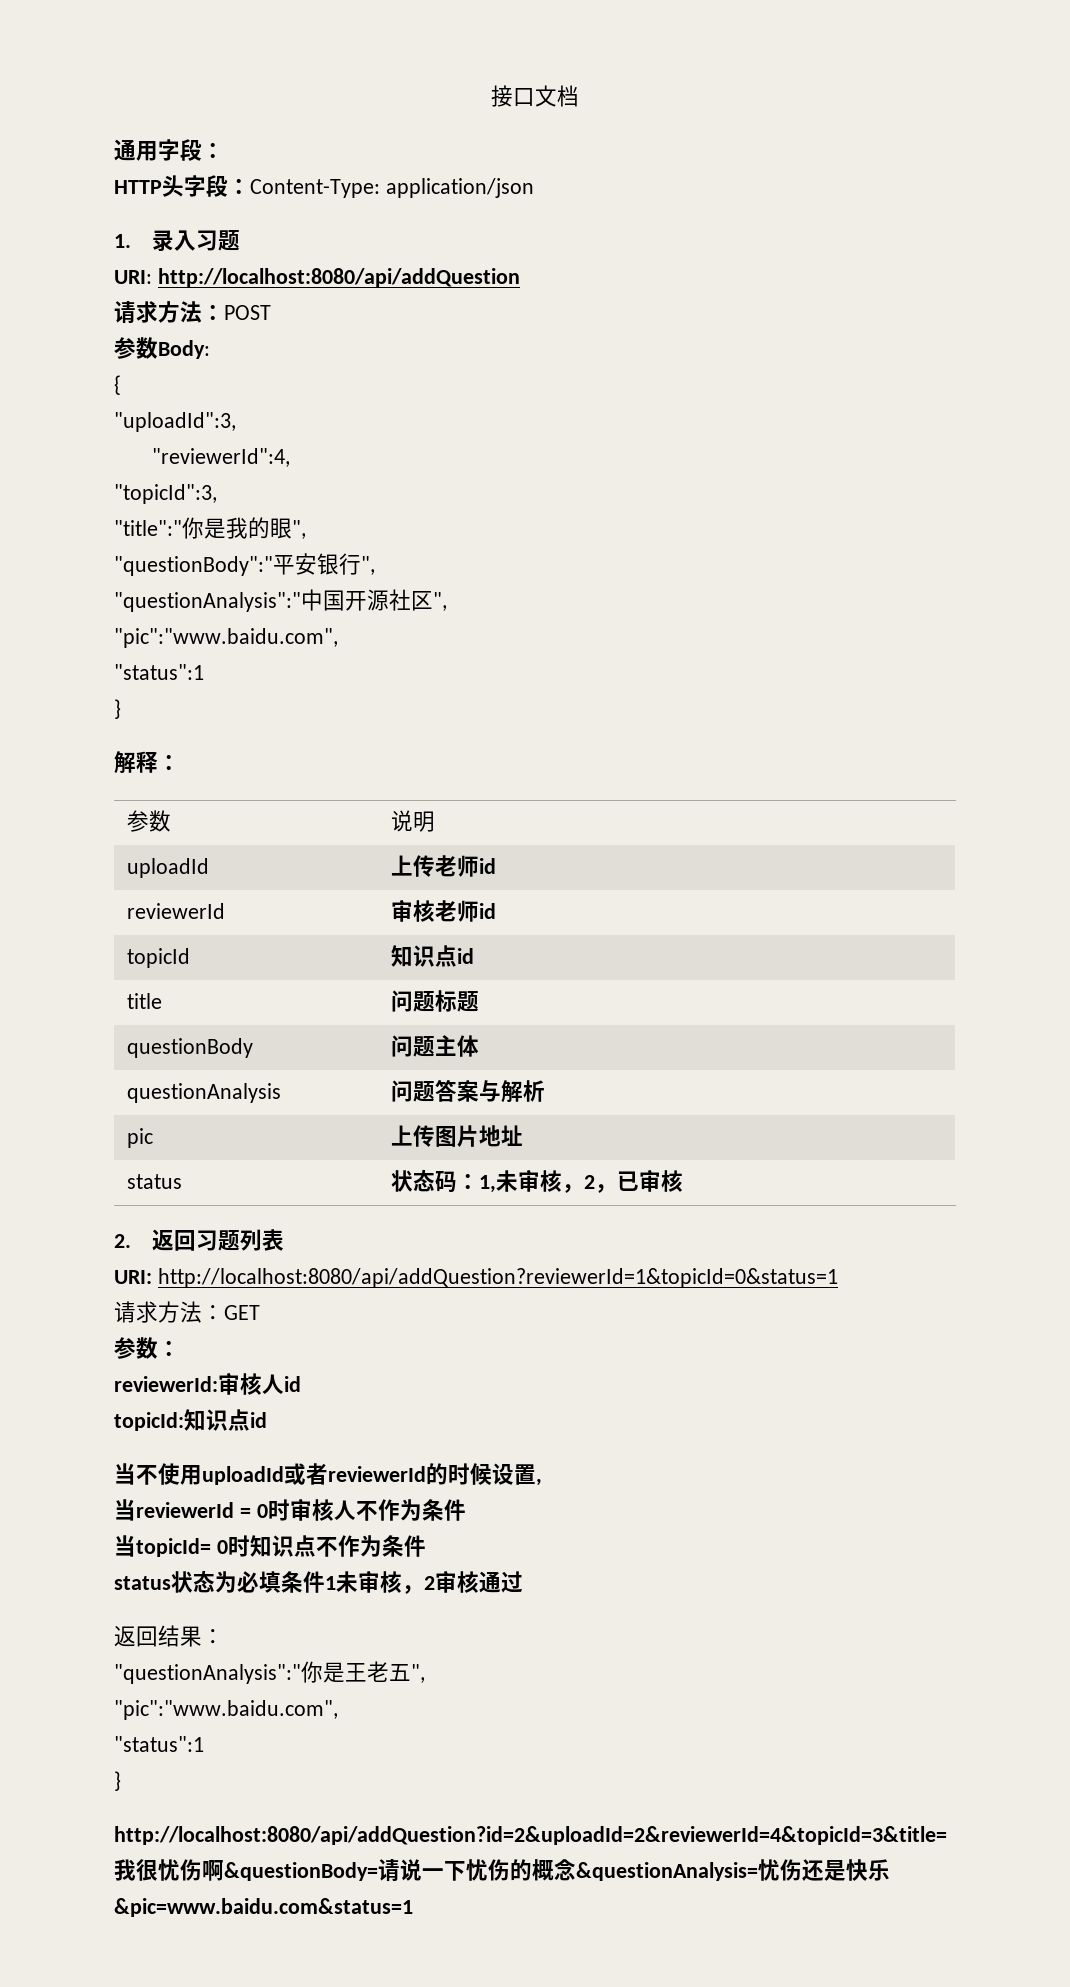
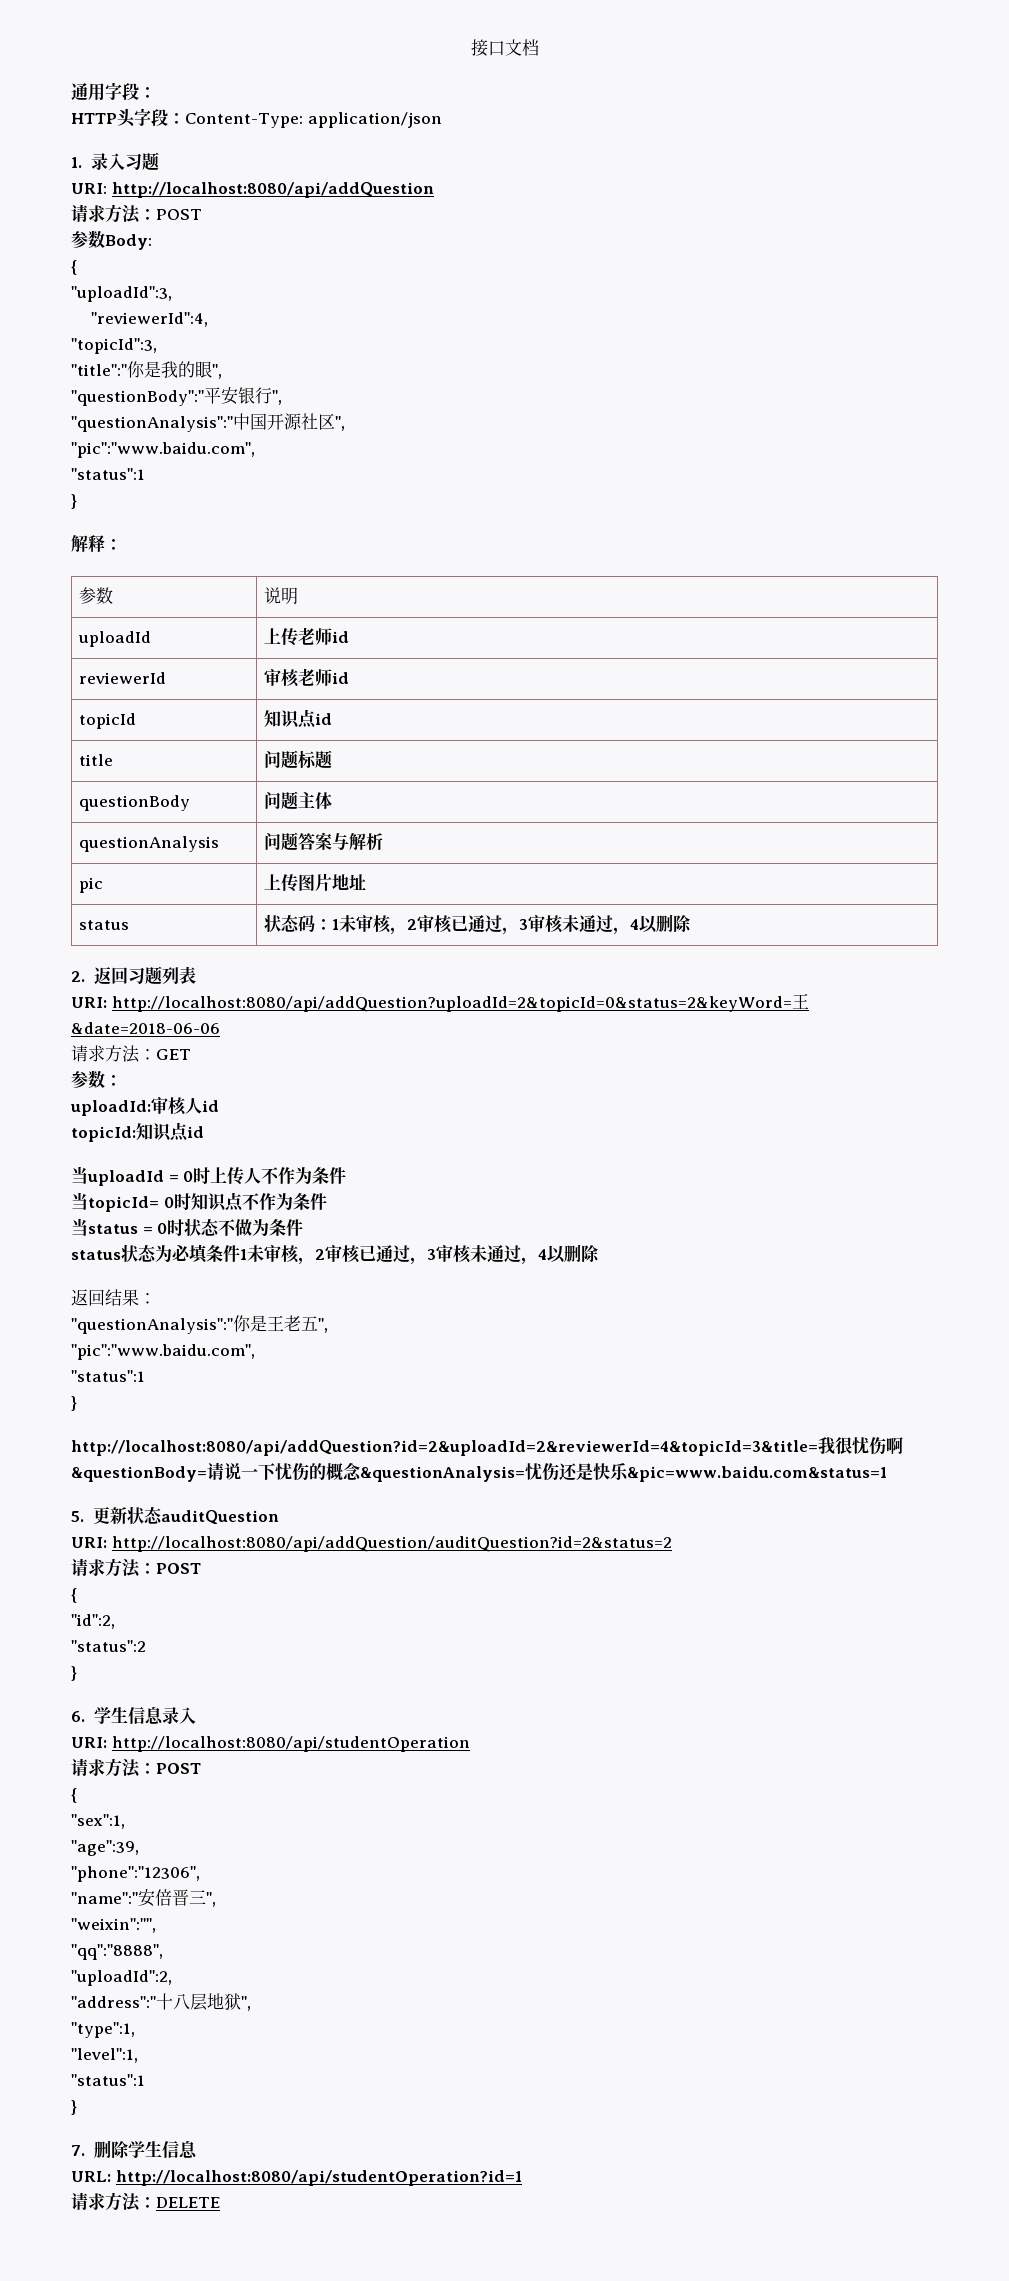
[478,1169,683,1193] 1,未审核，2，已审核 -> [331,914,692,935] 1未审核，2审核已通过，3审核未通过，4以删除
[157,1268,838,1288] http://localhost:8080/api/addQuestion?reviewerId=1&topicId=0&status=1 -> [111,993,809,1012] [71,1022,220,1034] http://localhost:8080/api/addQuestion?uploadId=2&topicId=0&status=2&keyWord=王&date=2018-06-06
[114,1376,218,1392] reviewerId: -> [70,1100,151,1116] uploadId:
[136,1463,542,1486] [114,1498,334,1521] 不使用uploadId或者reviewerId的时候设置, // 当reviewerId = 0时审核 -> [87,1167,245,1186] uploadId = 0时上传
(426, 1546) none -> [71,1218,304,1236] // 当status = 0时状态不做为条件
[479,1571,523,1593] 通过 -> [359,1244,600,1265] 已通过，3审核未通过，4以删除
(413, 1907) none -> [71,1506,279,1525] [71,1536,672,1552] [71,1558,201,1578] [71,1588,77,1603] [71,1614,115,1629] [71,1640,146,1652] [71,1666,77,1681] [71,1706,196,1725] [71,1736,470,1752] [71,1758,201,1778] [71,1788,77,1803] [71,1814,125,1829] [71,1840,139,1856] [71,1866,200,1882] [71,1889,216,1907] [71,1918,156,1933] [71,1944,163,1960] [71,1970,172,1986] [71,1993,251,2011] [71,2022,135,2038] [71,2048,138,2063] [71,2074,145,2086] [71,2100,77,2115] [71,2140,198,2159] [71,2170,522,2186] [71,2192,220,2212] // 5.更新状态auditQuestion // URI: http://localhost:8080/api/addQuestion/auditQuestion?id=2&status=2 // 请求方法：POST // { // "id":2, // "status":2 // } // 6.学生信息录入 // URI: http://localhost:8080/api/studentOperation // 请求方法：POST // { // "sex":1, // "age":39, // "phone":"12306", // "name":"安倍晋三", // "weixin":"", // "qq":"8888", // "uploadId":2, // "address":"十八层地狱", // "type":1, // "level":1, // "status":1 // } // 7.删除学生信息 // URL: http://localhost:8080/api/studentOperation?id=1 // 请求方法：DELETE

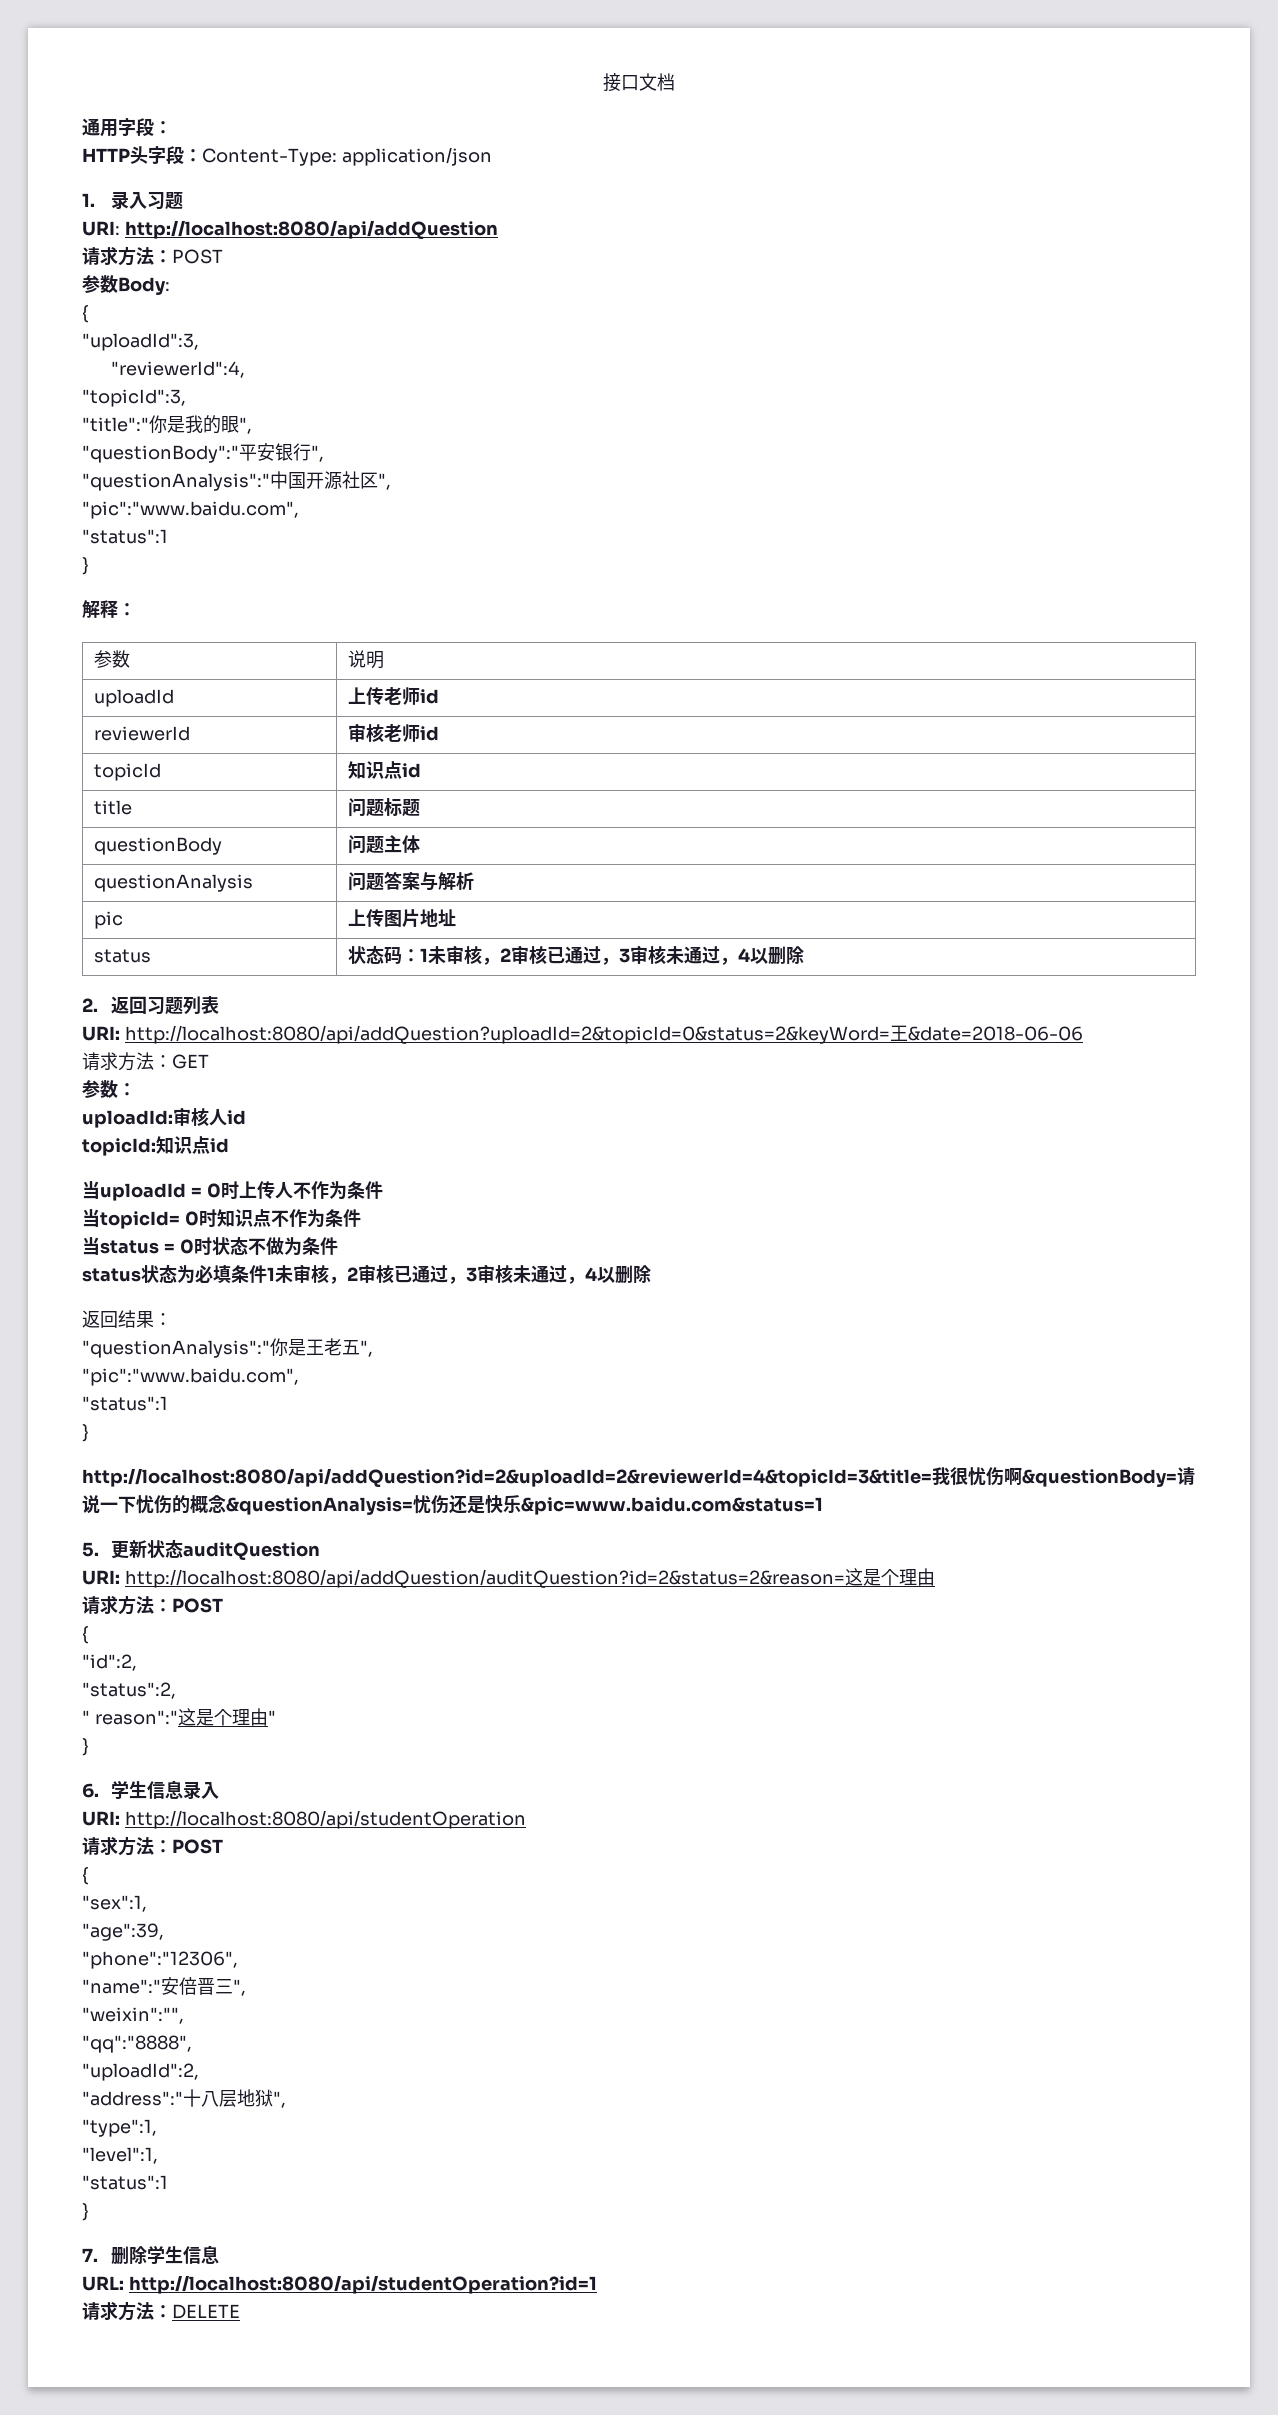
[111,1536,672,1552] http://localhost:8080/api/addQuestion/auditQuestion?id=2&status=2 -> [124,1568,935,1588] http://localhost:8080/api/addQuestion/auditQuestion?id=2&status=2&reason=这是个理由
[71,1640,146,1652] "status":2 -> [82,1682,176,1699] [82,1708,276,1726] "status":2, // " reason":"这是个理由"

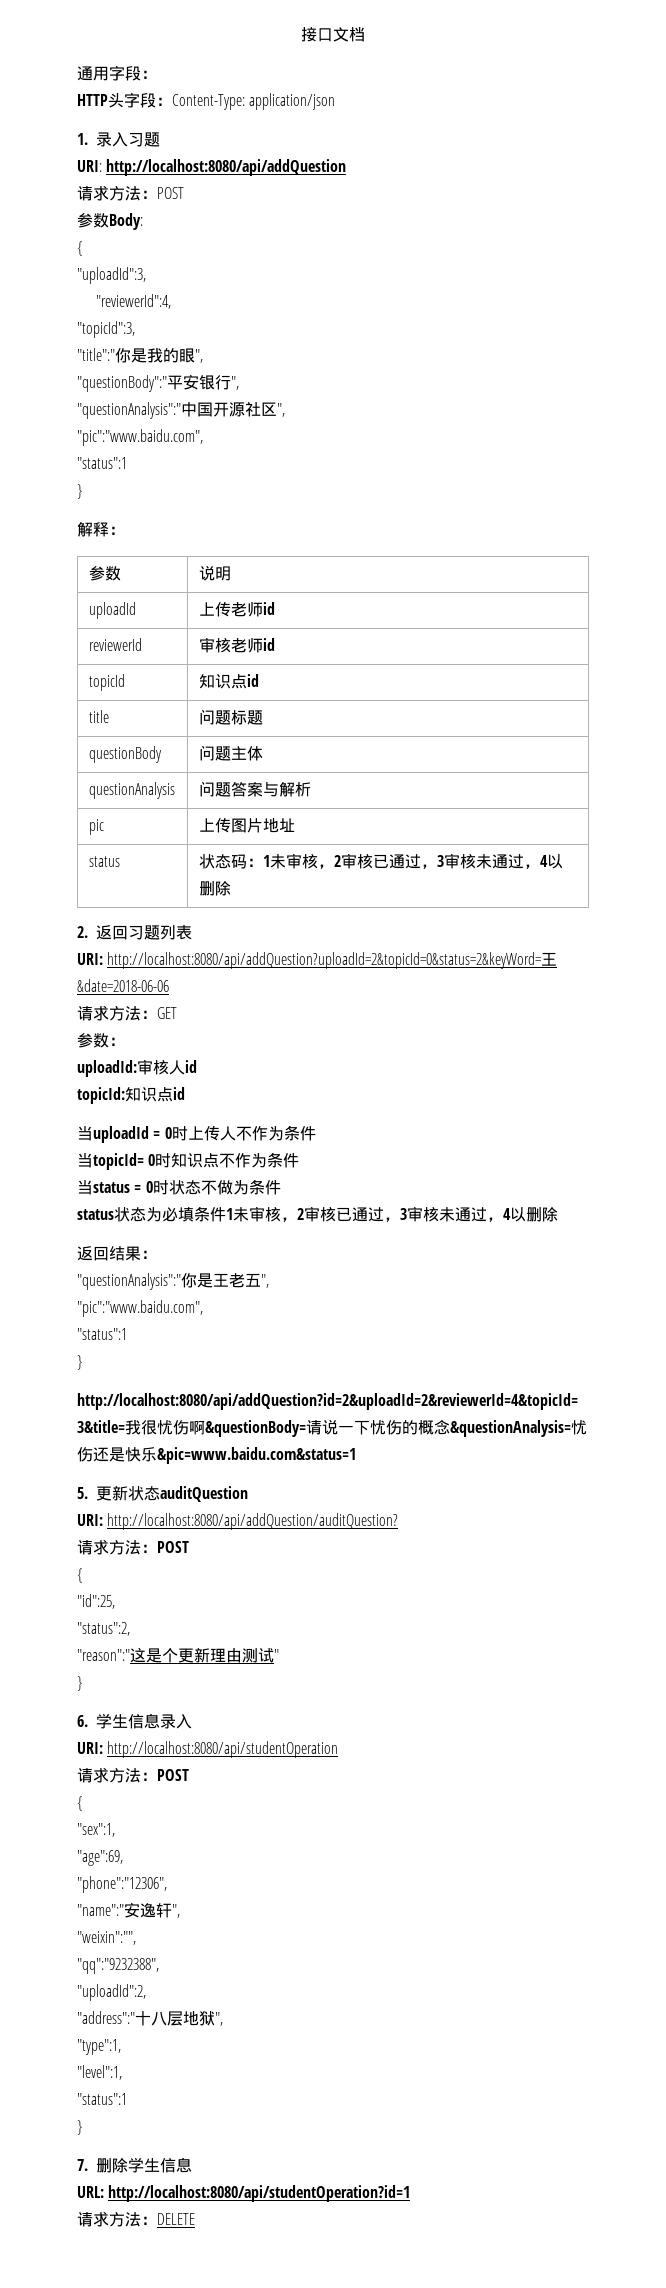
[124,1568,935,1588] [82,1595,223,1615] [82,1626,89,1644] [82,1654,137,1671] http://localhost:8080/api/addQuestion/auditQuestion?id=2&status=2&reason=这是个理由 // 请求方法：POST // { // "id":2, -> [107,1513,399,1530] [77,1539,189,1555] [77,1568,83,1583] [77,1594,115,1609] http://localhost:8080/api/addQuestion/auditQuestion? // 请求方法：POST // { // "id":25,
[82,1708,268,1726] " reason":"这是个理由 -> [77,1647,274,1663] "reason":"这是个更新理由测试
[82,1923,164,1941] "age":39, -> [77,1850,123,1866] "age":69,
[179,1977,233,1995] 倍晋三 -> [140,1903,172,1918] 逸轩
[82,2035,192,2053] "qq":"8888", -> [77,1958,159,1974] "qq":"9232388",

